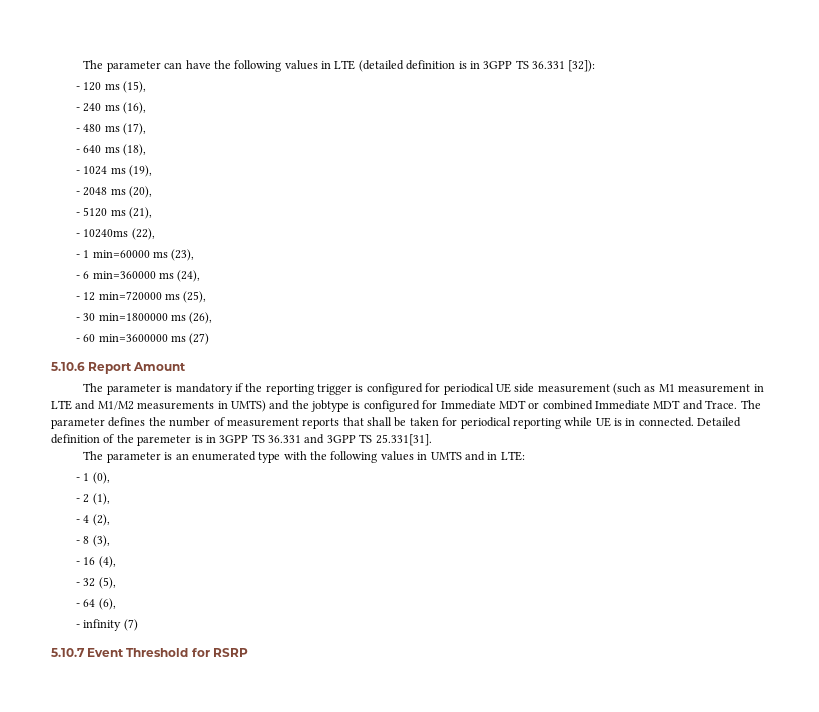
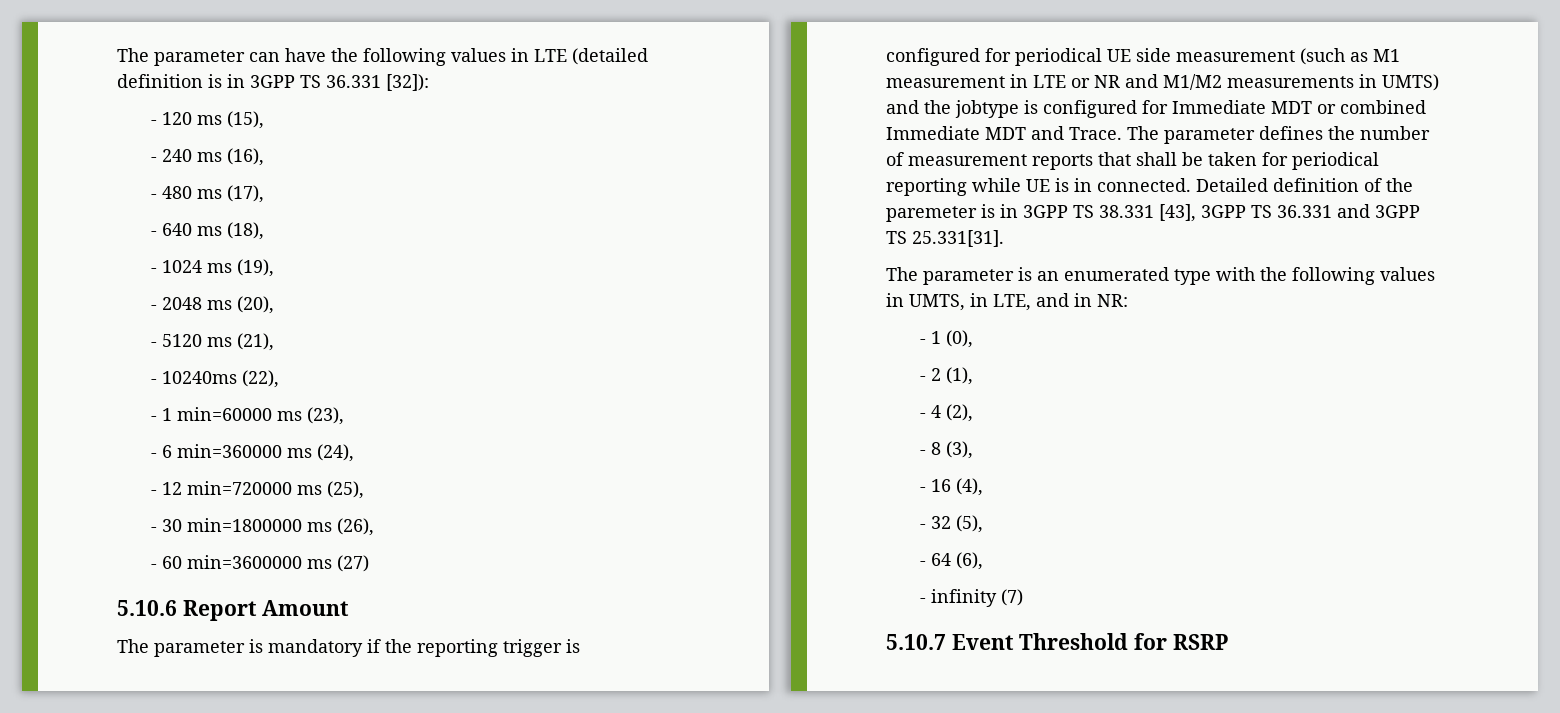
(72, 405) none -> [1071,75,1120,88] or NR
(265, 438) none -> [1099,204,1272,222] 38.331 [43], 3GPP TS
[430,451,462,460] UMTS -> [909,293,1031,311] UMTS, in LTE,
[500,451,525,461] LTE: -> [1097,294,1128,307] NR:

